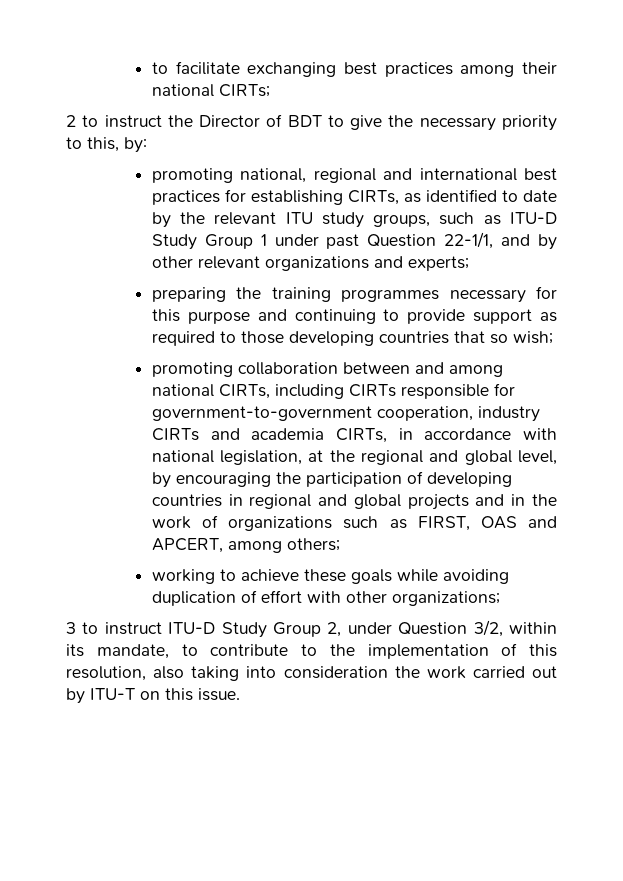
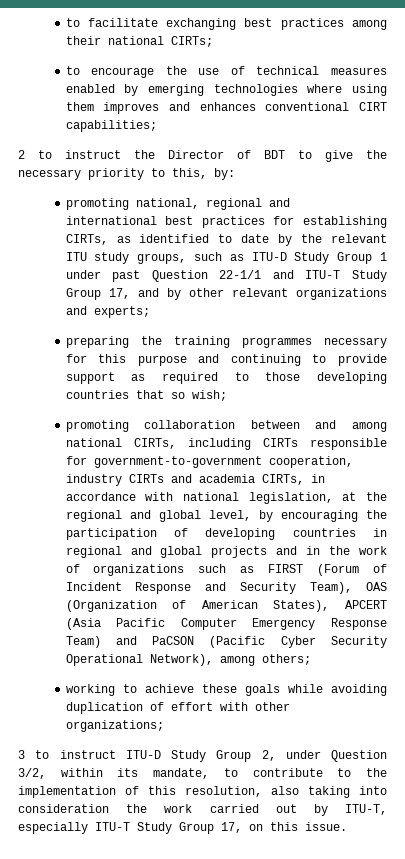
(270, 90) none -> [65,66,387,78] [65,84,387,96] [65,102,387,114] [65,120,157,132] // to encourage the use of technical measures enabled by emerging technologies where using them improves and enhances conventional CIRT capabilities;
[444,232,494,249] 22-1/1, -> [219,270,387,282] [65,288,130,300] 22-1/1 and ITU-T Study Group 17,
[417,516,557,531] [151,538,223,553] FIRST, OAS and APCERT, -> [268,564,387,576] [65,582,387,594] [65,600,387,612] [65,618,387,630] [65,636,387,648] [65,654,213,666] FIRST (Forum of Incident Response and Security Team), OAS (Organization of American States), APCERT (Asia Pacific Computer Emergency Response Team) and PaCSON (Pacific Cyber Security Operational Network),
[90,688,135,700] ITU-T -> [345,804,387,815] [18,822,242,834] ITU-T, especially ITU-T Study Group 17,

